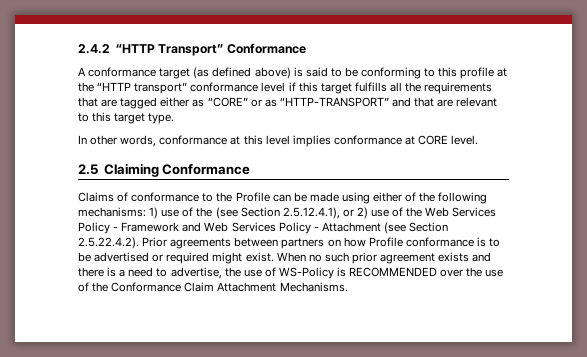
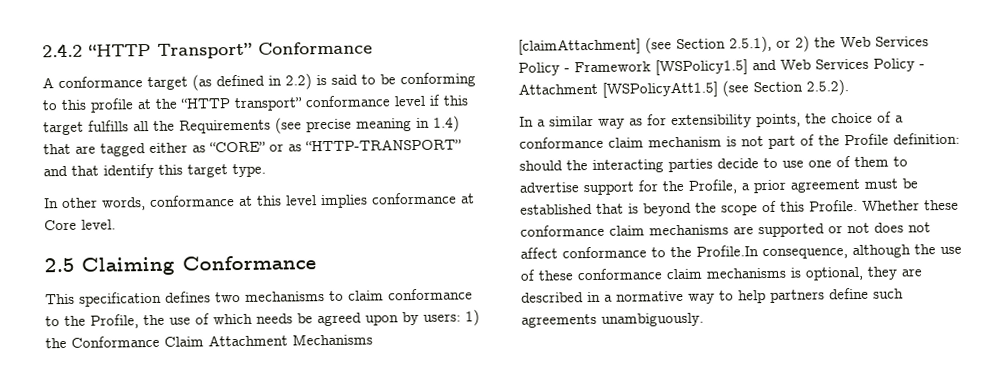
[254,67,291,79] above) -> [268,73,312,90] in 2.2)
[424,82,493,94] requirements -> [179,115,460,134] Requirements (see precise meaning in 1.4)
[437,97,498,107] [78,113,89,122] are relevant to -> [103,163,154,179] identify
[418,135,449,145] CORE -> [44,219,77,231] Core
[78,192,488,204] [78,207,340,219] Claims of conformance to the Profile can be made using either of the following mechanisms: 1) use of the (see Section 2.5.12.4.1), -> [45,288,473,307] [45,309,480,329] [45,333,373,349] [518,35,772,55] This specification defines two mechanisms to claim conformance to the Profile, the use of which needs be agreed upon by users: 1) the Conformance Claim Attachment Mechanisms [claimAttachment] (see Section 2.5.1),
[371,207,404,217] use of -> (810, 43) none
(180, 227) none -> [655,59,748,76] [WSPolicy1.5]
[383,222,449,234] [78,237,501,249] [78,252,492,264] [78,267,504,279] [78,282,348,292] (see Section 2.5.22.4.2). Prior agreements between partners on how Profile conformance is to be advertised or required might exist. When no such prior agreement exists and there is a need to advertise, the use of WS-Policy is RECOMMENDED over the use of the Conformance Claim Attachment Mechanisms. -> [602,79,849,98] [519,111,904,129] [519,132,960,149] [519,156,908,173] [519,178,918,196] [520,199,959,217] [520,222,931,238] [520,244,962,260] [520,266,922,281] [521,287,904,304] [521,312,704,328] [WSPolicyAtt1.5] (see Section 2.5.2). // In a similar way as for extensibility points, the choice of a conformance claim mechanism is not part of the Profile definition: should the interacting parties decide to use one of them to advertise support for the Profile, a prior agreement must be established that is beyond the scope of this Profile. Whether these conformance claim mechanisms are supported or not does not affect conformance to the Profile.In consequence, although the use of these conformance claim mechanisms is optional, they are described in a normative way to help partners define such agreements unambiguously.

